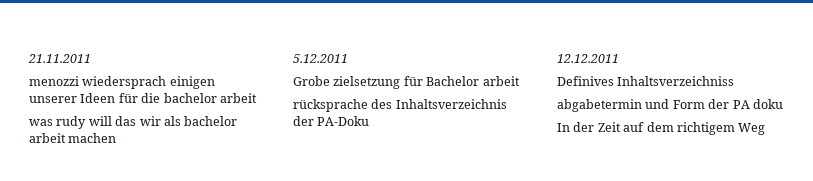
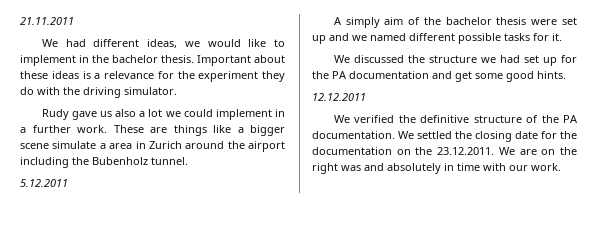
[29,76,215,89] [29,93,257,103] [29,116,238,129] [29,133,117,143] [293,54,348,63] [293,76,520,89] [293,99,507,112] [293,116,370,126] [557,54,619,63] [557,76,735,86] [557,99,783,112] [557,122,766,135] menozzi wiedersprach einigen unserer Ideen für die bachelor arbeit // was rudy will das wir als bachelor arbeit machen // 5.12.2011 // Grobe zielsetzung für Bachelor arbeit // rücksprache des Inhaltsverzeichnis der PA-Doku // 12.12.2011 // Definives Inhaltsverzeichniss // abgabetermin und Form der PA doku // In der Zeit auf dem richtigem Weg -> [41,39,286,48] [20,55,285,66] [20,71,285,82] [20,87,177,98] [41,109,285,120] [20,125,285,136] [20,141,285,152] [20,157,188,168] [20,179,68,187] [333,17,577,28] [312,33,562,44] [333,55,577,66] [312,71,566,82] [312,93,366,101] [333,115,578,123] [312,131,577,142] [312,147,577,155] [312,163,561,174] We had different ideas, we would like to implement in the bachelor thesis. Important about these ideas is a relevance for the experiment they do with the driving simulator. // Rudy gave us also a lot we could implement in a further work. These are things like a bigger scene simulate a area in Zurich around the airport including the Bubenholz tunnel. // 5.12.2011 // A simply aim of the bachelor thesis were set up and we named different possible tasks for it. // We discussed the structure we had set up for the PA documentation and get some good hints. // 12.12.2011 // We verified the definitive structure of the PA documentation. We settled the closing date for the documentation on the 23.12.2011. We are on the right was and absolutely in time with our work.

